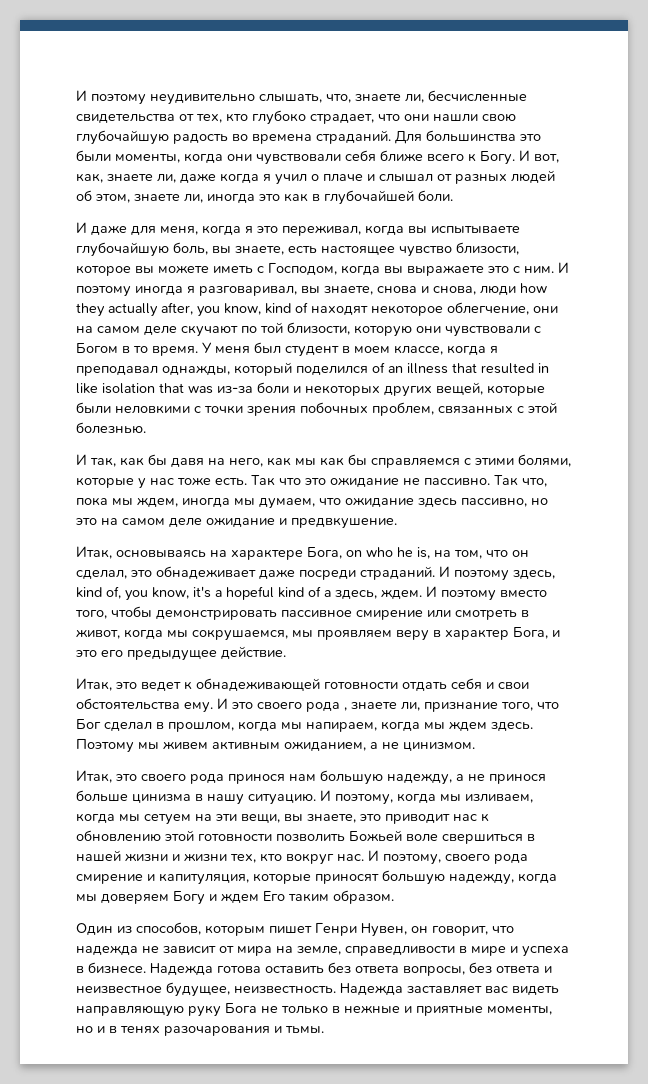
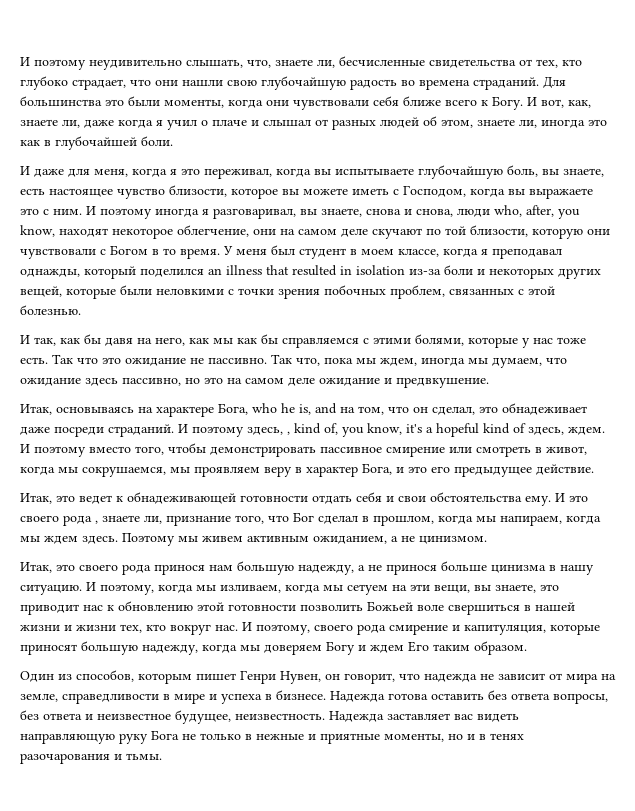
[520,283,547,293] [76,303,158,317] how they actually -> [494,205,522,217] who,
[265,302,308,314] kind of -> (55, 231) none
[372,362,385,373] of -> (204, 273) none
[76,383,213,394] like isolation that was -> [356,265,405,275] isolation
[346,550,362,557] on -> (248, 409) none
(430, 553) none -> [315,403,337,414] and
(555, 574) none -> [287,431,290,435] ,
[324,590,331,597] a -> (526, 428) none

